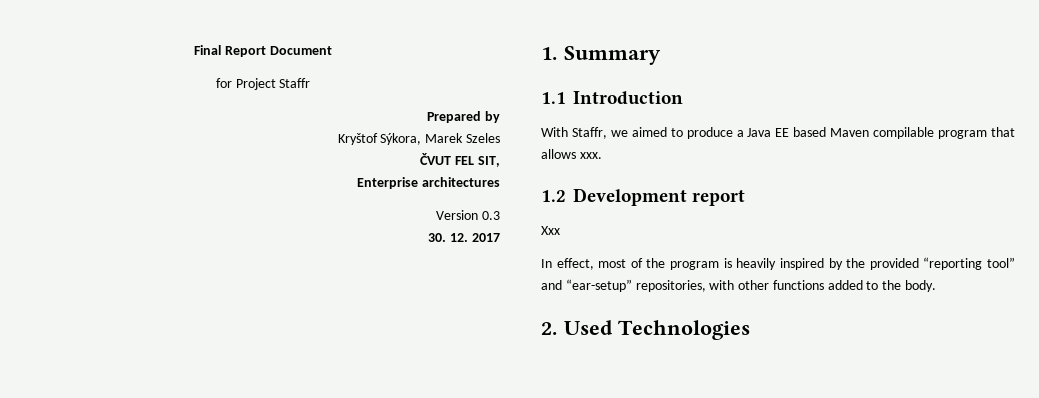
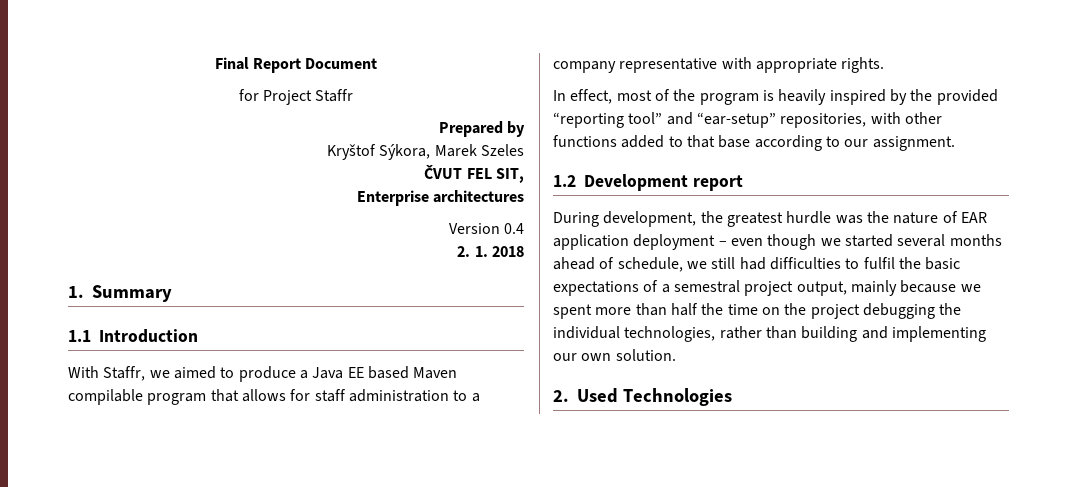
[482,211,500,220] [428,233,500,242] 0.3 // 30. 12. 2017 -> [504,223,524,234] [457,246,524,257] 0.4 // 2. 1. 2018
[579,152,602,159] [541,188,746,206] [541,226,560,235] xxx. // 1.2 Development report // Xxx -> [290,389,480,402] [553,57,885,73] for staff administration to a company representative with appropriate rights.
[882,280,937,292] the body. -> [686,135,955,151] [553,174,743,191] [553,211,987,227] [553,234,1002,250] [553,257,961,272] [553,280,981,296] [553,303,962,319] [553,326,986,342] [553,349,676,361] that base according to our assignment. // 1.2 Development report // During development, the greatest hurdle was the nature of EAR application deployment – even though we started several months ahead of schedule, we still had difficulties to fulfil the basic expectations of a semestral project output, mainly because we spent more than half the time on the project debugging the individual technologies, rather than building and implementing our own solution.

